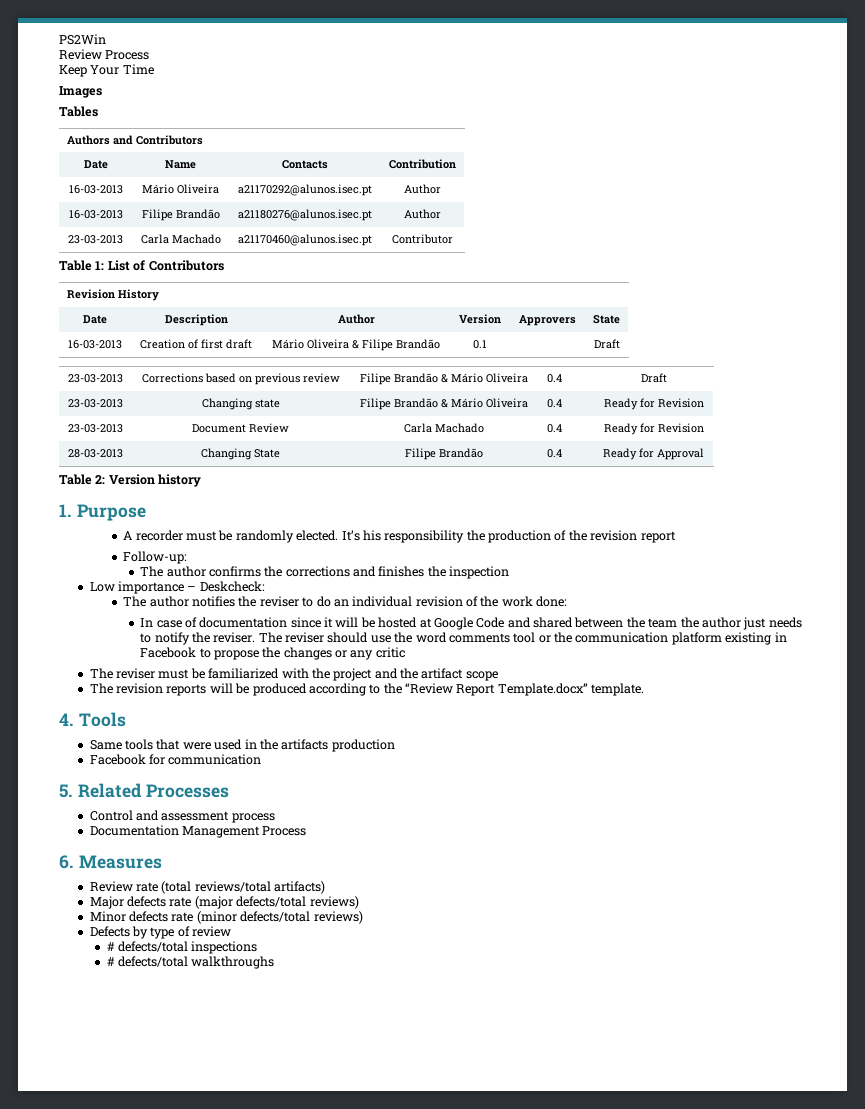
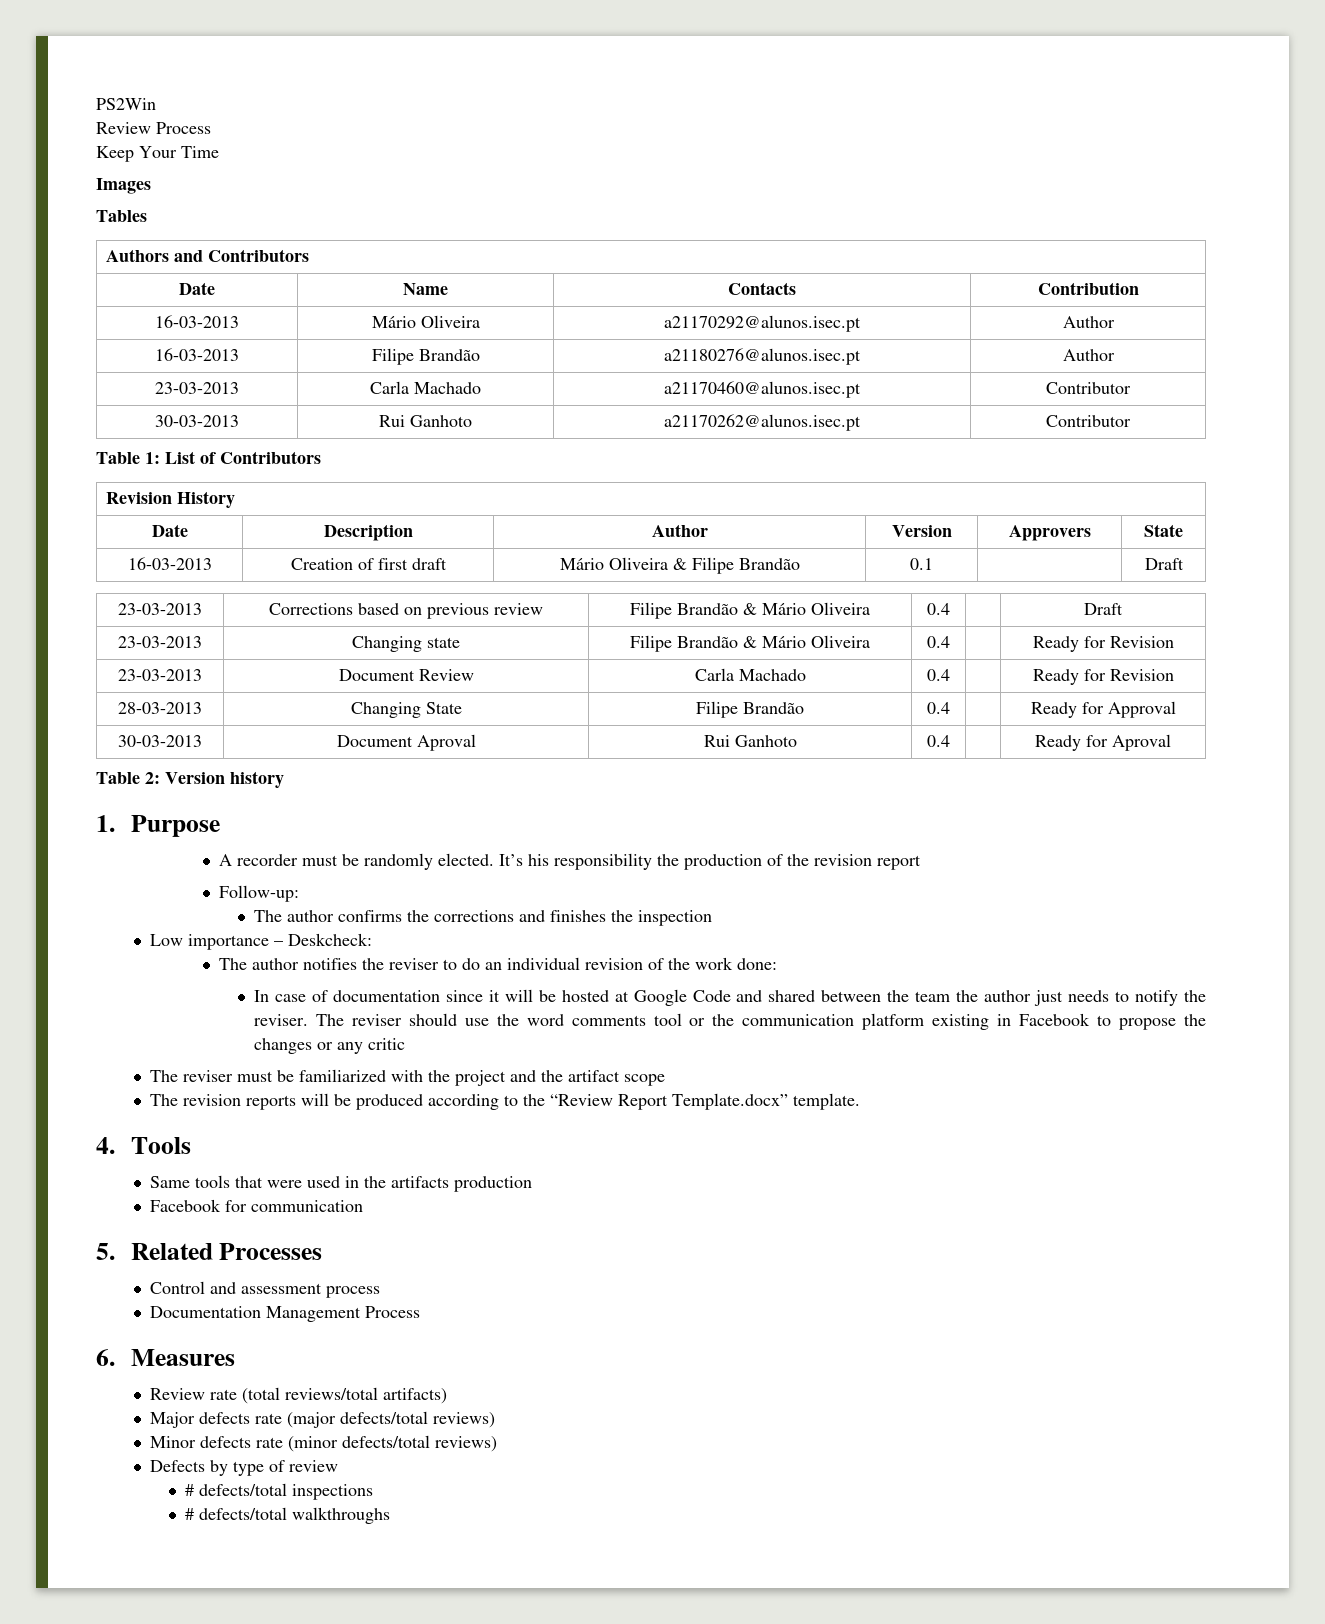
(453, 239) none -> [155,415,239,427] [379,415,472,427] [664,414,861,431] [1046,415,1131,427] // 30-03-2013 | Rui Ganhoto | a21170262@alunos.isec.pt | Contributor
(704, 454) none -> [118,735,202,747] [336,734,476,751] [703,735,797,747] [927,735,950,747] [1035,734,1171,751] // 30-03-2013 | Document Aproval | Rui Ganhoto | 0.4 | | Ready for Aproval

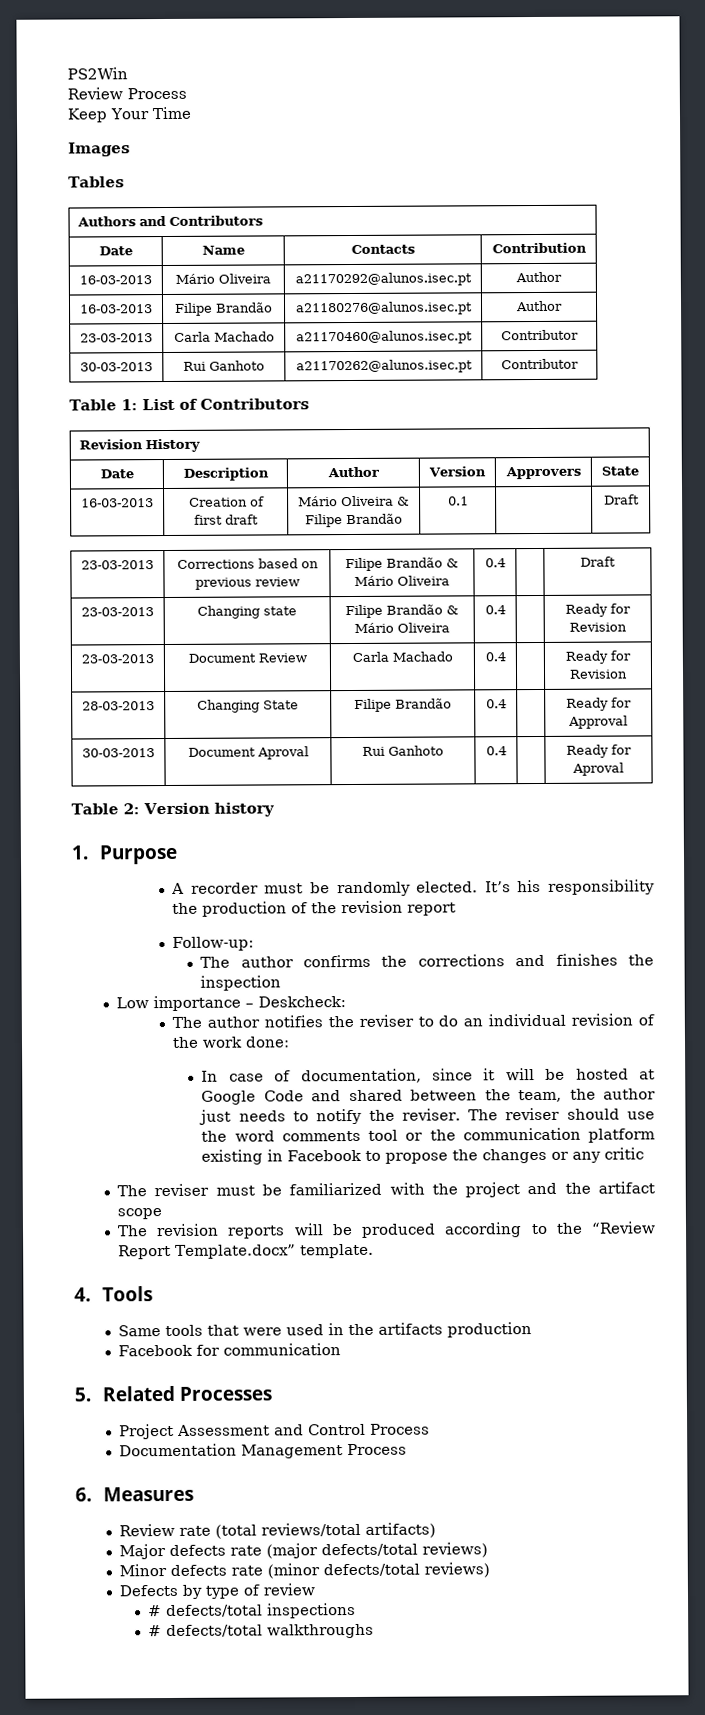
[332,990,440,1002] documentation -> [300,1068,422,1084] documentation,
[915,991,951,1002] team -> [518,1089,563,1103] team,
[150,1281,381,1298] Control and assessment process -> [119,1423,431,1440] Project Assessment and Control Process

